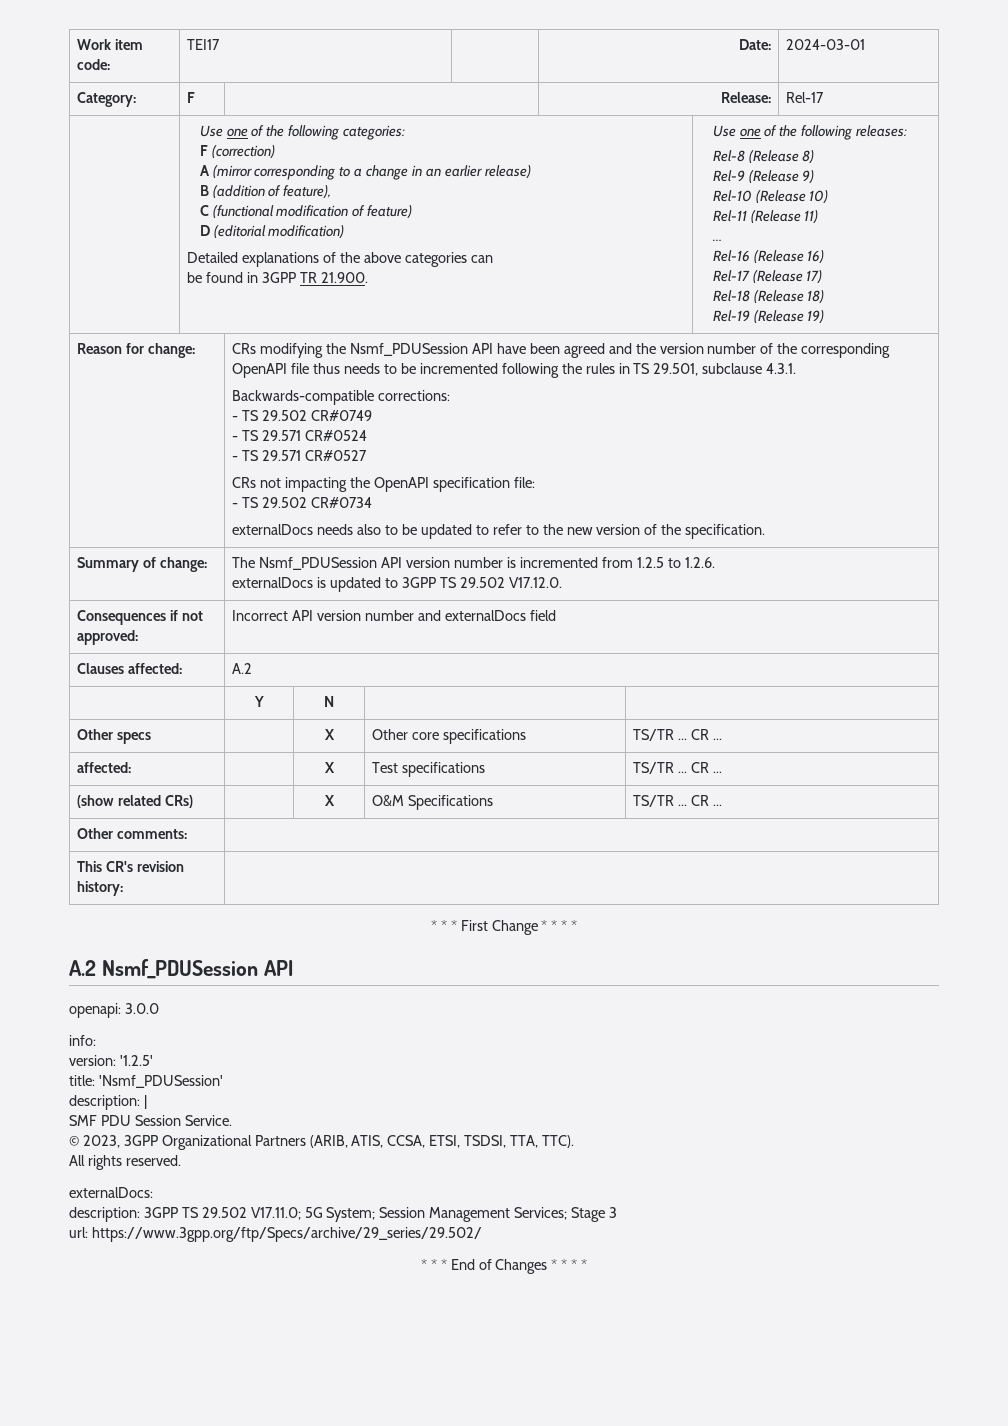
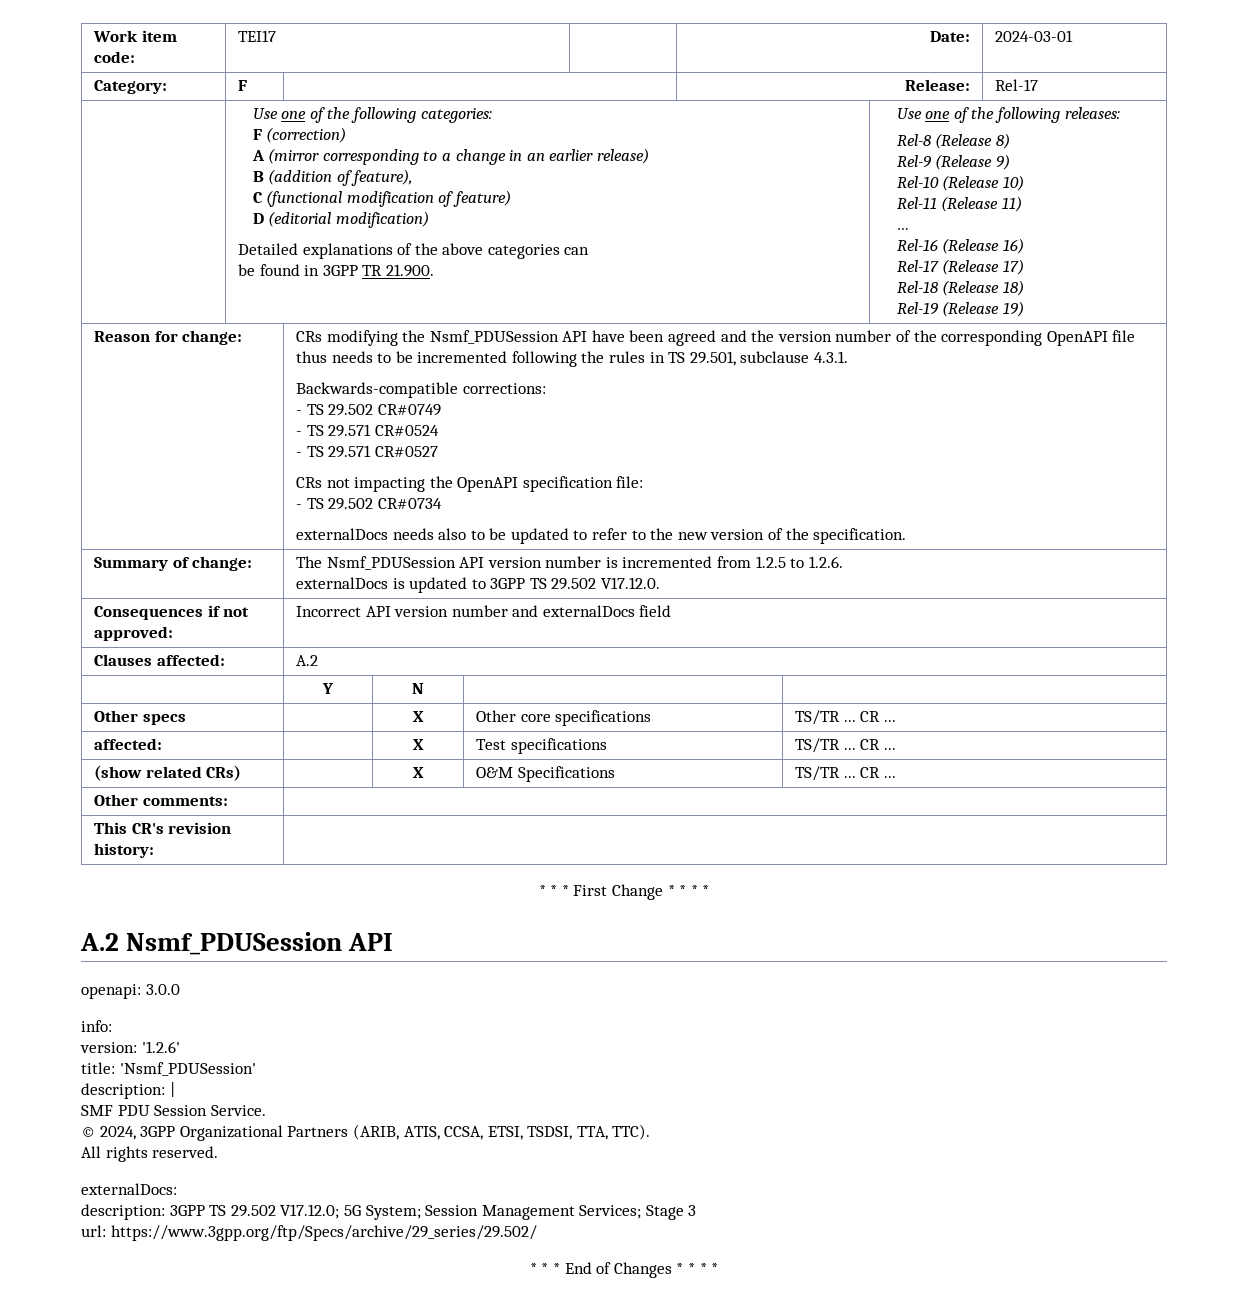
[119,1055,153,1066] '1.2.5' -> [141,1041,180,1053] '1.2.6'
[82,1135,120,1148] 2023, -> [99,1126,136,1140] 2024,
[250,1207,301,1220] V17.11.0; -> [280,1204,340,1219] V17.12.0;

